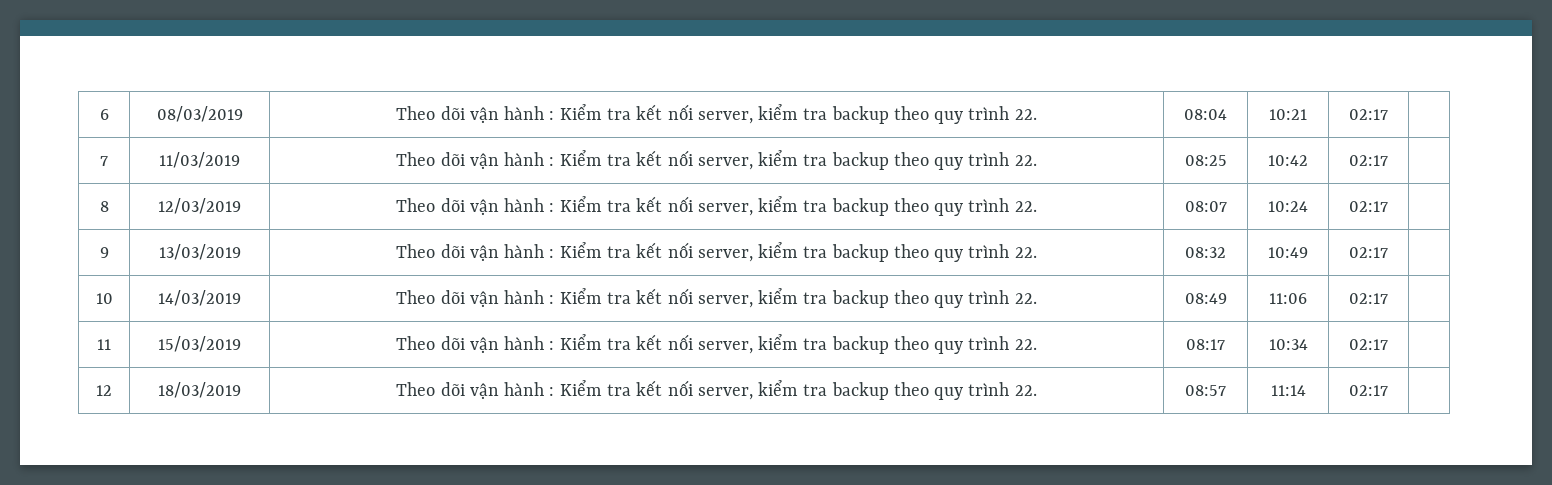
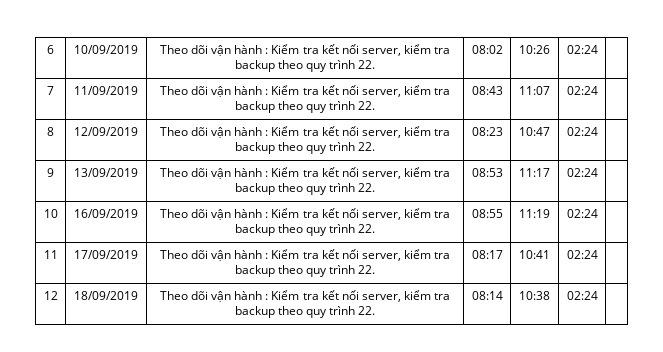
[156,106,243,122] 08/03/2019 -> [74,45,138,54] 10/09/2019
[1184,109,1227,120] [1269,109,1307,120] [1349,109,1388,120] 08:04 | 10:21 | 02:17 -> [471,45,503,54] [519,45,550,54] [566,45,598,54] 08:02 | 10:26 | 02:24
[159,152,240,168] 11/03/2019 -> [74,86,138,95] 11/09/2019
[1184,155,1227,166] [1268,155,1308,166] [1349,155,1388,166] 08:25 | 10:42 | 02:17 -> [471,86,503,95] [519,86,550,95] [566,86,598,95] 08:43 | 11:07 | 02:24
[158,198,241,214] 12/03/2019 -> [74,127,138,136] 12/09/2019
[1184,201,1227,212] [1268,201,1308,212] [1349,201,1388,212] 08:07 | 10:24 | 02:17 -> [471,127,503,136] [519,127,550,136] [566,127,598,136] 08:23 | 10:47 | 02:24
[158,244,241,260] 13/03/2019 -> [74,168,138,177] 13/09/2019
[1185,247,1226,258] [1268,247,1308,258] [1349,247,1388,258] 08:32 | 10:49 | 02:17 -> [471,168,503,177] [519,168,550,177] [566,168,598,177] 08:53 | 11:17 | 02:24
[158,290,241,306] 14/03/2019 -> [74,209,138,218] 16/09/2019
[1184,293,1227,304] [1269,293,1307,304] [1349,293,1388,304] 08:49 | 11:06 | 02:17 -> [471,209,503,218] [519,209,550,218] [566,209,598,218] 08:55 | 11:19 | 02:24
[158,336,241,352] 15/03/2019 -> [74,250,138,259] 17/09/2019
[1268,339,1308,350] [1349,339,1388,350] 10:34 | 02:17 -> [519,250,550,259] [566,250,598,259] 10:41 | 02:24
[158,382,241,398] 18/03/2019 -> [74,291,138,300] 18/09/2019
[1185,385,1226,396] [1270,385,1306,396] [1349,385,1388,396] 08:57 | 11:14 | 02:17 -> [471,291,503,300] [519,291,550,300] [566,291,598,300] 08:14 | 10:38 | 02:24

